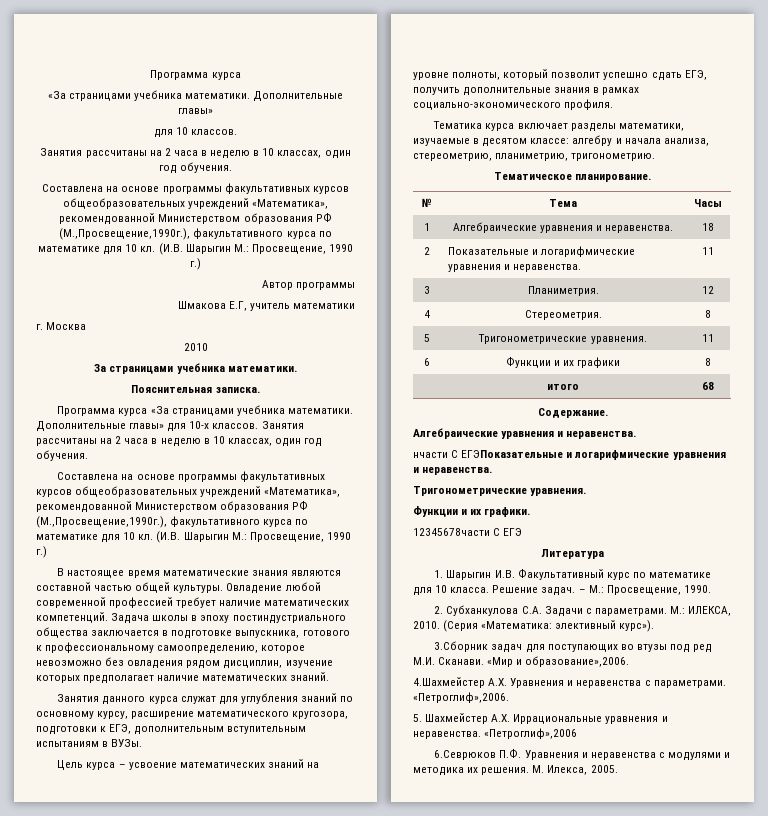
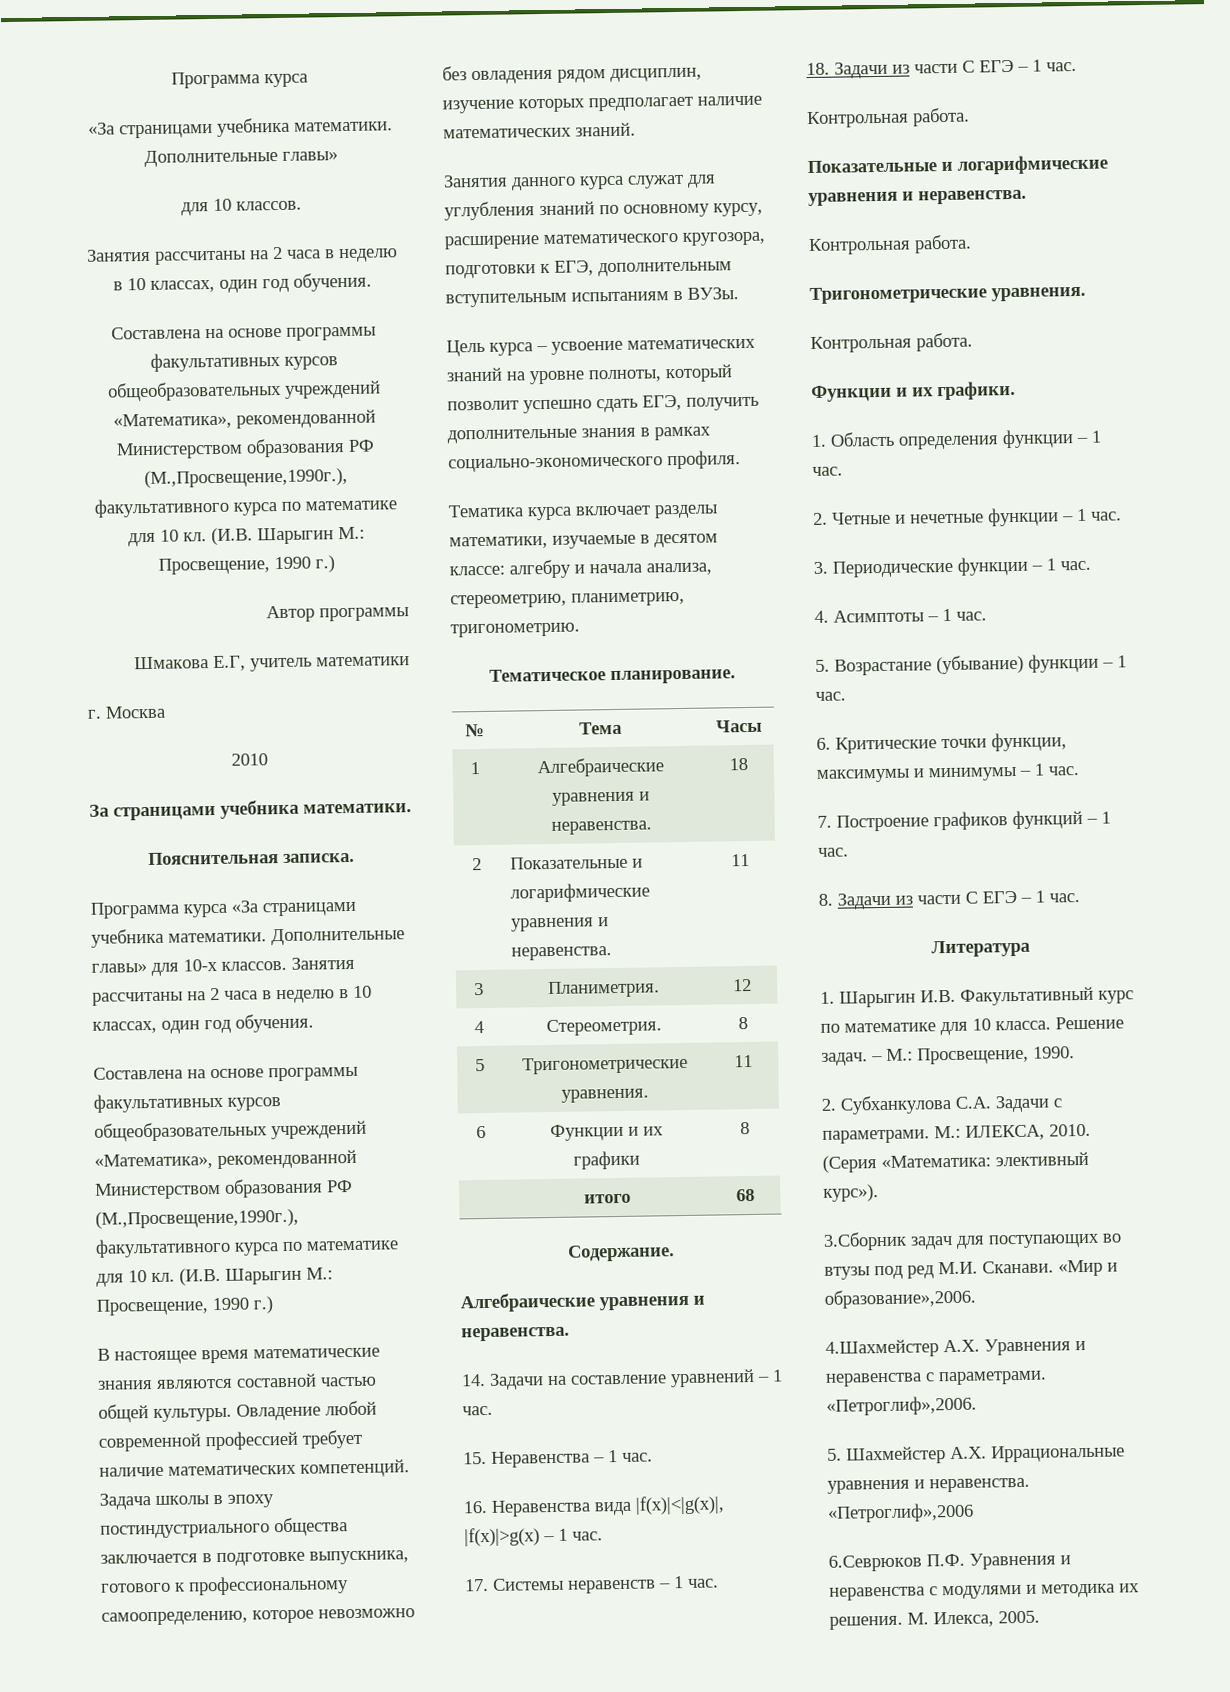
[413,450,726,460] [413,467,493,475] [413,486,587,496] нчасти С ЕГЭПоказательные и логарифмические уравнения и неравенства. // Тригонометрические уравнения. -> [461,1368,783,1390] [462,1405,493,1416] [463,1450,653,1468] [463,1495,725,1517] [464,1527,603,1547] [464,1576,719,1594] [806,59,1077,79] [807,107,970,129] [807,154,1108,175] [808,189,1027,207] [808,234,972,256] [809,285,1086,305] [810,332,973,354] 14. Задачи на составление уравнений – 1 час. // 15. Неравенства – 1 час. // 16. Неравенства вида |f(х)|<|g(х)|, |f(х)|>g(х) – 1 час. // 17. Системы неравенств – 1 час. // 18. Задачи из части С ЕГЭ – 1 час. // Контрольная работа. // Показательные и логарифмические уравнения и неравенства. // Контрольная работа. // Тригонометрические уравнения. // Контрольная работа.
[413,528,523,536] 12345678части С ЕГЭ -> [811,429,1102,450] [812,466,843,476] [813,507,1122,527] [813,556,1091,578] [814,608,987,623] [815,653,1127,676] [815,691,846,701] [816,732,1067,754] [816,763,1079,783] [817,809,1111,832] [818,847,849,857] [818,890,1080,910] 1. Область определения функции – 1 час. // 2. Четные и нечетные функции – 1 час. // 3. Периодические функции – 1 час. // 4. Асимптоты – 1 час. // 5. Возрастание (убывание) функции – 1 час. // 6. Критические точки функции, максимумы и минимумы – 1 час. // 7. Построение графиков функций – 1 час. // 8. Задачи из части С ЕГЭ – 1 час.

